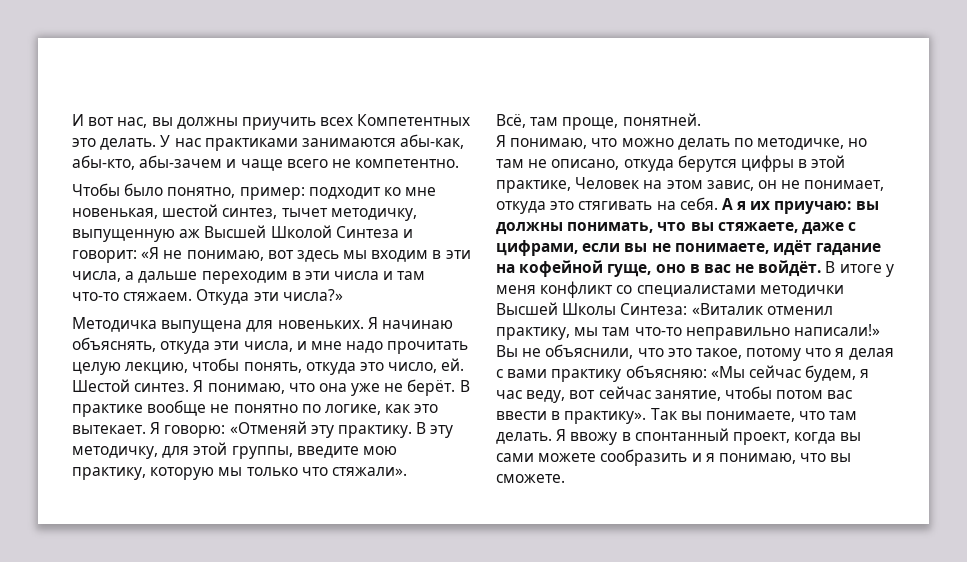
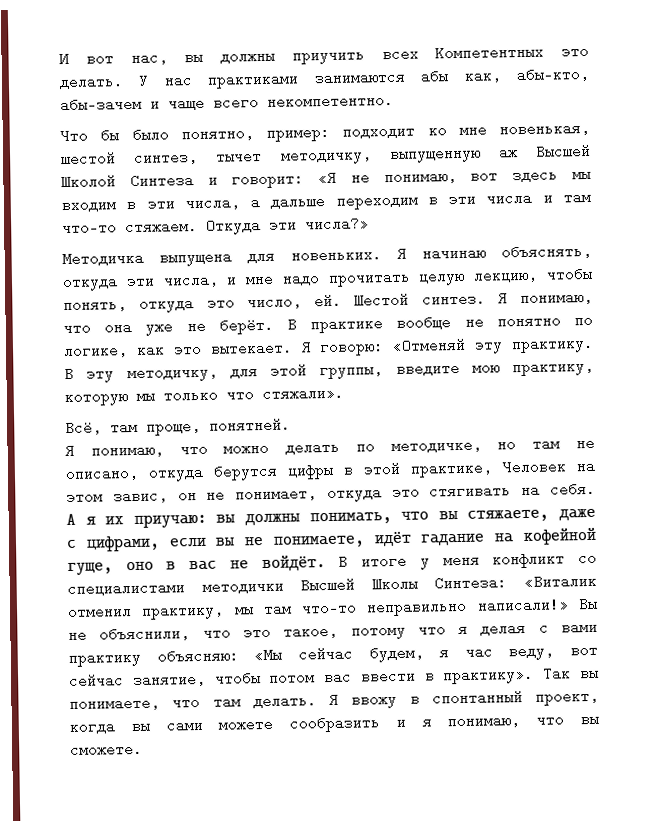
[400,134,465,149] абы-как, -> [420,66,501,85] абы как,
[331,159,460,168] [72,183,120,196] не компетентно. // Чтобы -> [267,90,394,110] [60,126,120,145] некомпетентно. // Что бы

